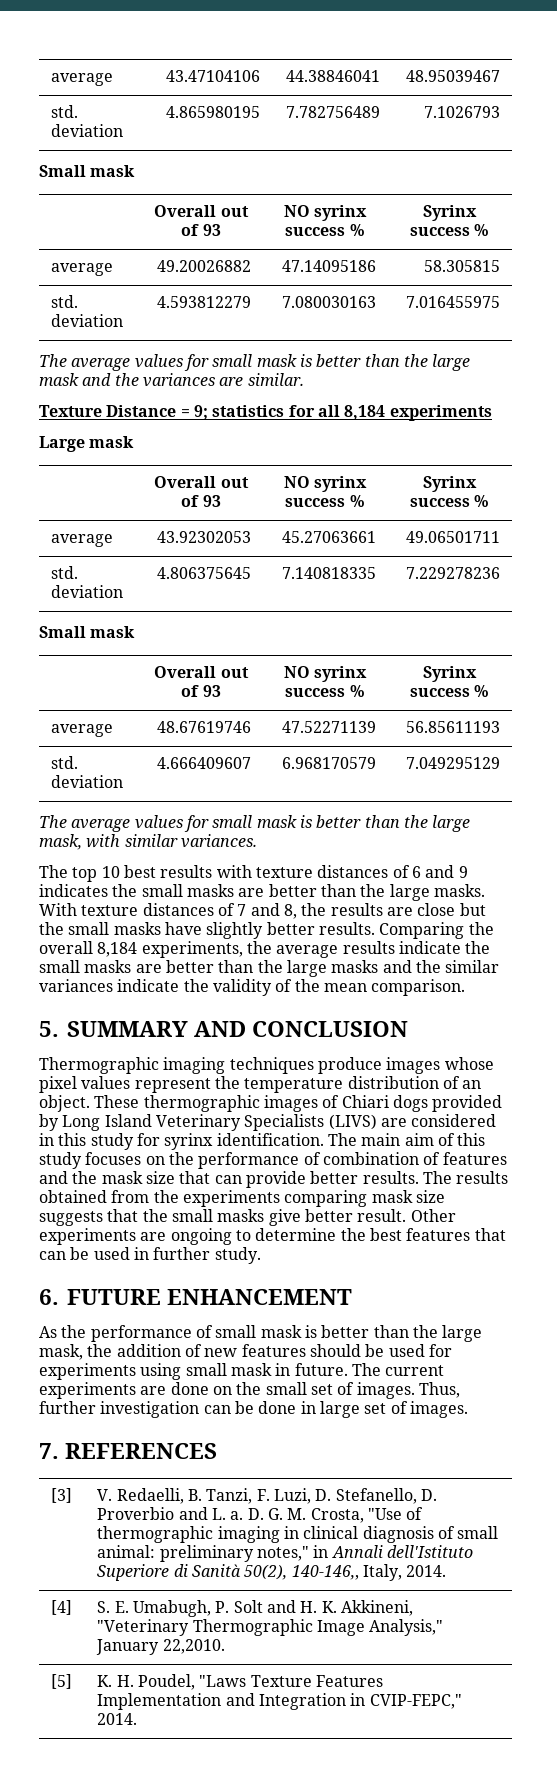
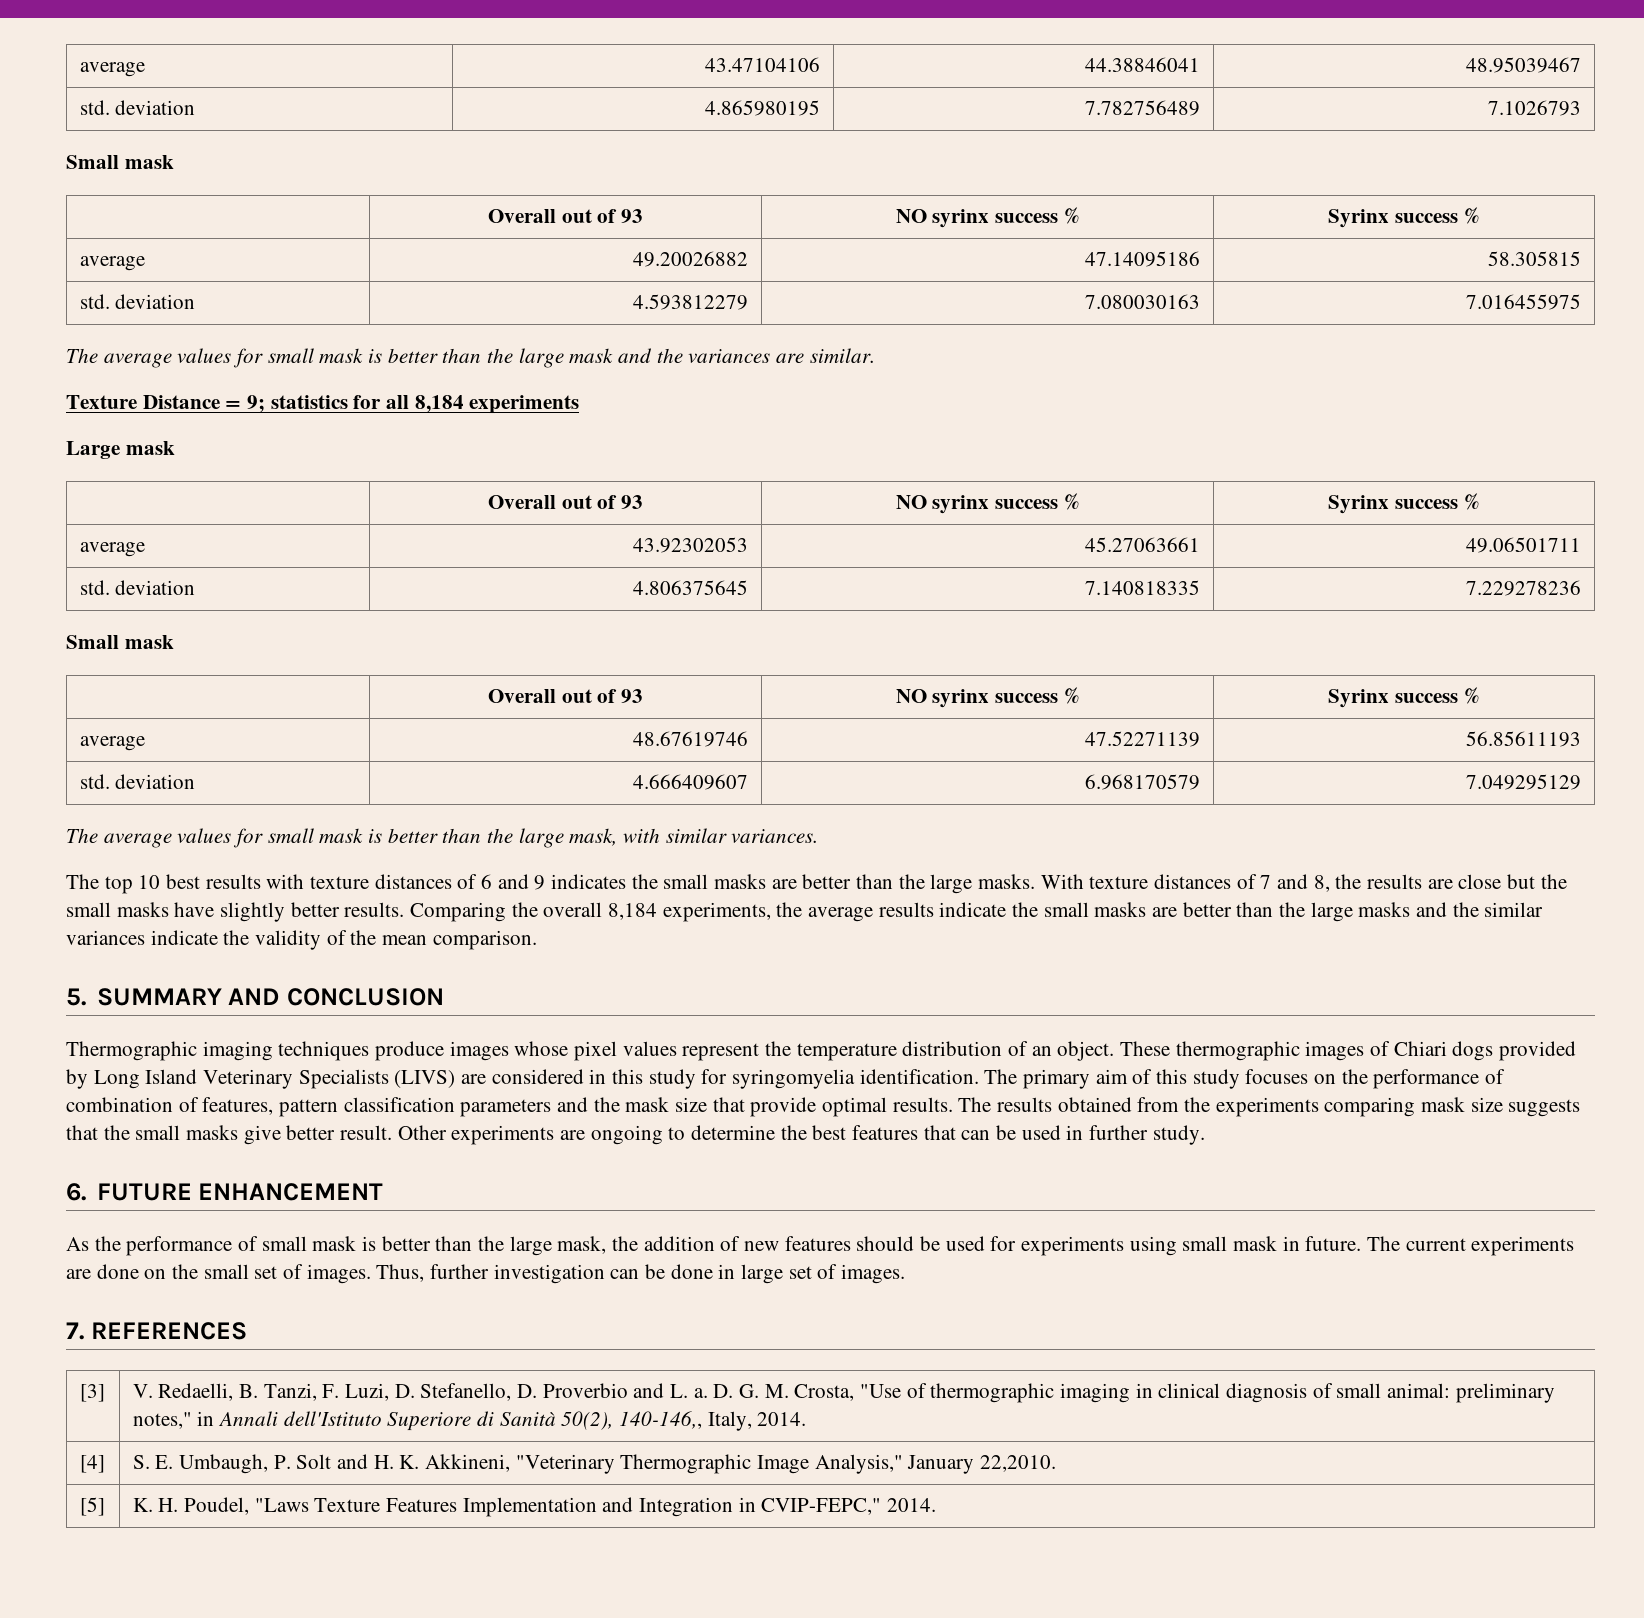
[164,1133,214,1150] syrinx -> [732,1069,856,1089] syringomyelia
[361,1133,401,1146] main -> [1023,1069,1091,1089] primary
[442,1152,507,1165] features -> [202,1097,552,1117] features, pattern classification parameters
[214,1171,359,1188] can provide better -> [750,1097,888,1117] provide optimal
[133,1600,212,1617] Umabugh, -> [179,1454,269,1474] Umbaugh,

